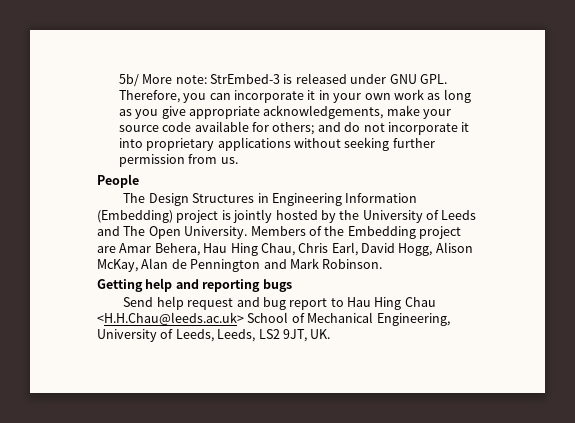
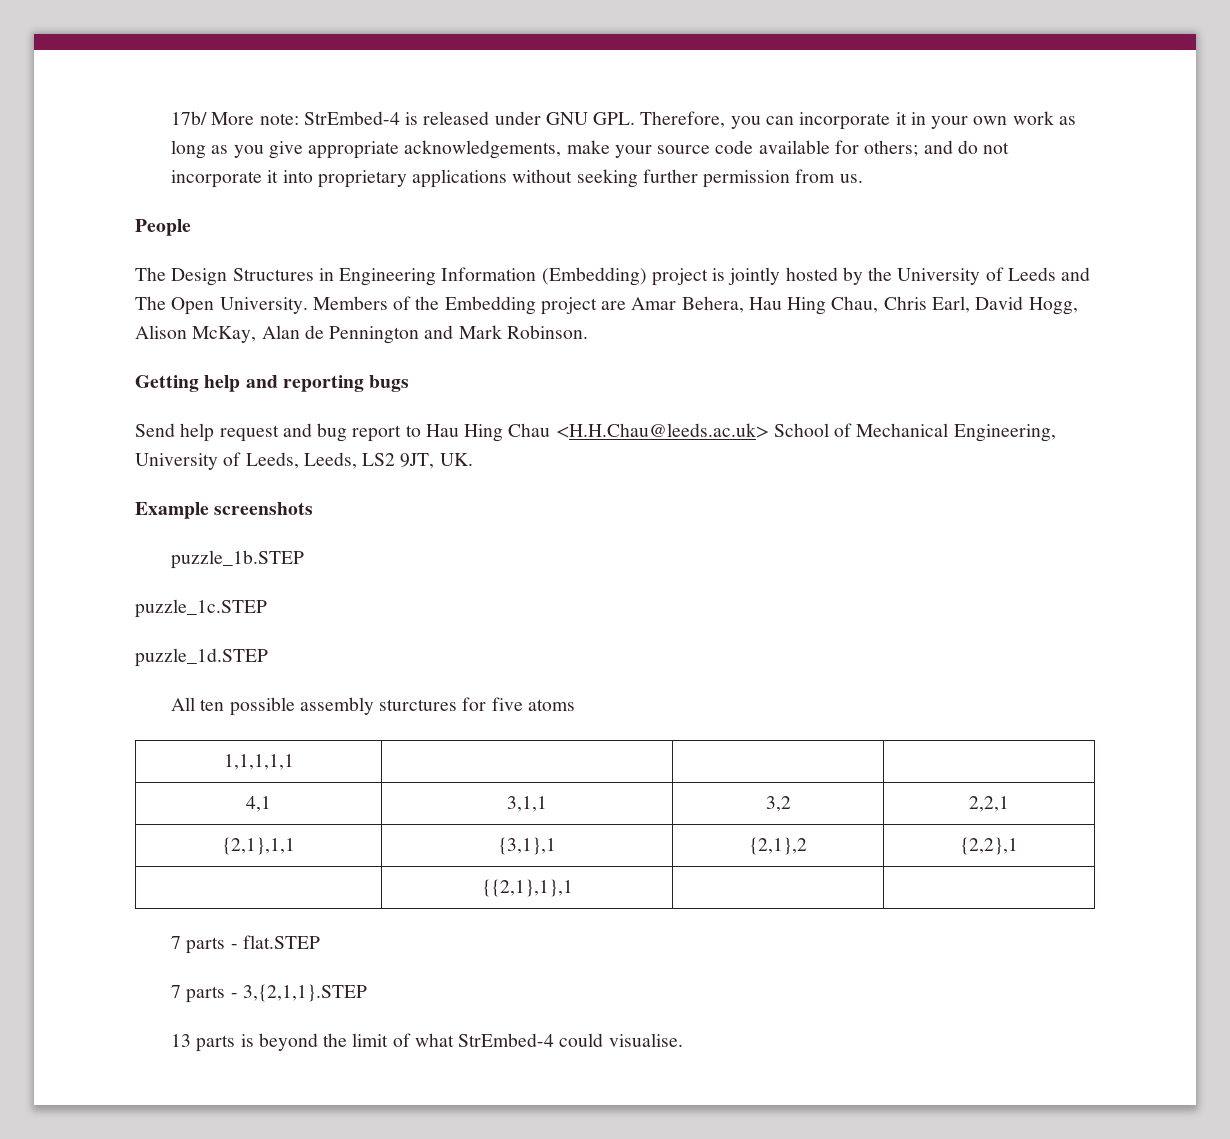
[118,74,139,87] 5b/ -> [171,111,208,125] 17b/
[210,74,281,84] StrEmbed-3 -> [303,111,400,125] StrEmbed-4
(331, 334) none -> [135,502,314,519] [171,550,305,569] [135,599,267,618] [135,648,268,667] [171,697,575,716] [223,754,294,770] [246,796,271,812] [507,796,547,812] [765,796,791,812] [969,796,1009,812] [222,837,295,855] [498,837,556,855] [749,837,807,855] [960,837,1018,855] [481,879,573,897] [171,935,320,954] [171,984,367,1003] [171,1033,683,1052] // Example screenshots // puzzle_1b.STEP // puzzle_1c.STEP // puzzle_1d.STEP // All ten possible assembly sturctures for five atoms // 1,1,1,1,1 | | | // 4,1 | 3,1,1 | 3,2 | 2,2,1 // {2,1},1,1 | {3,1},1 | {2,1},2 | {2,2},1 // | {{2,1},1},1 | | // 7 parts - flat.STEP // 7 parts - 3,{2,1,1}.STEP // 13 parts is beyond the limit of what StrEmbed-4 could visualise.

